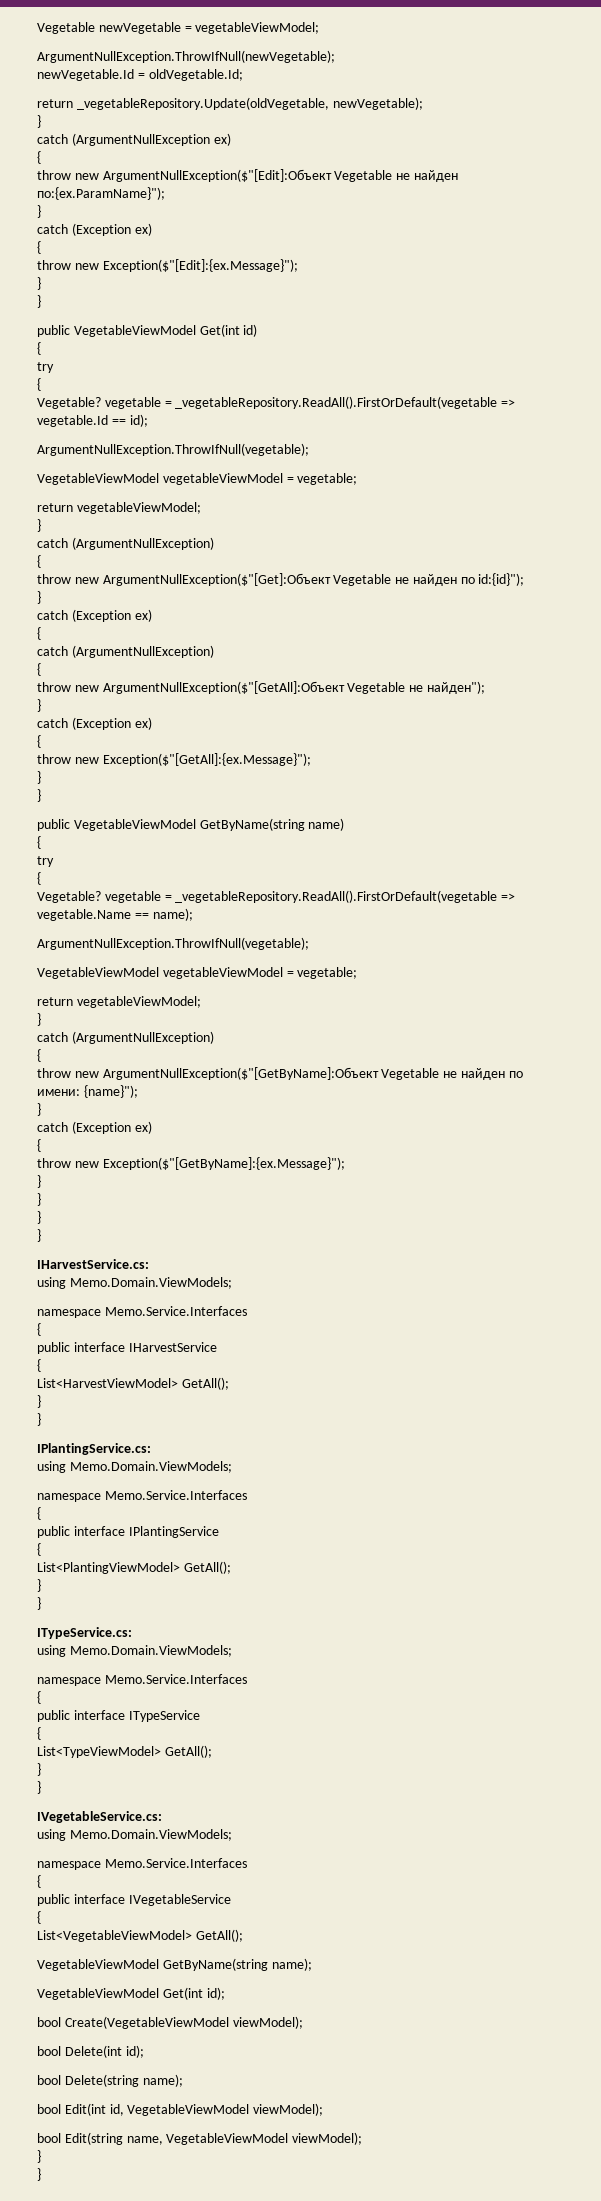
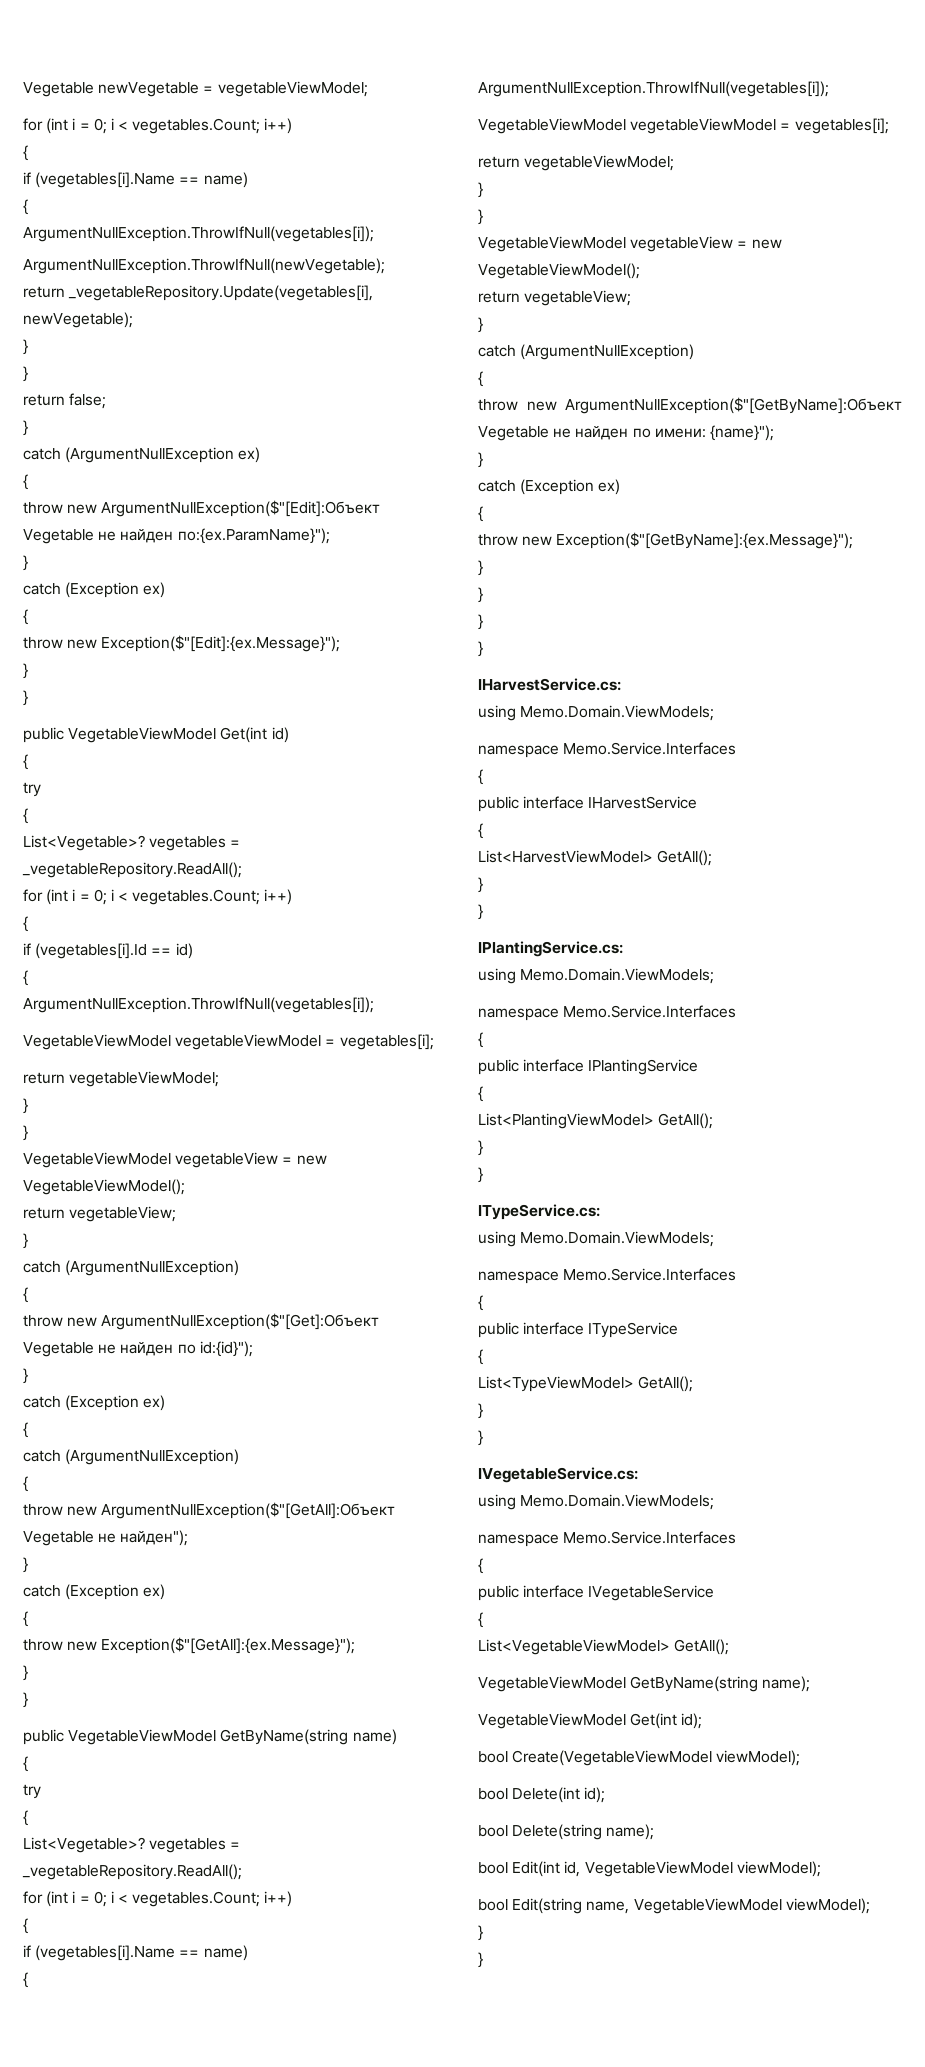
[37,50,335,63] [37,69,243,81] [37,97,423,110] ArgumentNullException.ThrowIfNull(newVegetable); // newVegetable.Id = oldVegetable.Id; // return _vegetableRepository.Update(oldVegetable, newVegetable); -> [23,118,293,134] [23,145,28,161] [23,172,248,188] [23,199,28,215] [23,226,374,242] [23,258,385,274] [23,285,374,301] [23,312,133,328] [23,339,28,355] [23,366,28,382] [23,393,107,409] for (int i = 0; i < vegetables.Count; i++) // { // if (vegetables[i].Name == name) // { // ArgumentNullException.ThrowIfNull(vegetables[i]); // ArgumentNullException.ThrowIfNull(newVegetable); // return _vegetableRepository.Update(vegetables[i], newVegetable); // } // } // return false;
[37,396,516,409] [37,414,148,427] [37,443,309,456] [37,473,358,485] [37,502,201,514] [37,519,41,532] Vegetable? vegetable = _vegetableRepository.ReadAll().FirstOrDefault(vegetable => vegetable.Id == id); // ArgumentNullException.ThrowIfNull(vegetable); // VegetableViewModel vegetableViewModel = vegetable; // return vegetableViewModel; // } -> [23,835,241,851] [22,862,242,878] [23,889,293,905] [23,916,28,932] [23,943,193,959] [23,970,28,986] [23,997,374,1013] [23,1034,434,1050] [23,1071,220,1087] [23,1098,28,1114] [23,1125,28,1141] [23,1152,327,1168] [23,1179,185,1195] [23,1206,177,1222] [23,1233,28,1249] List<Vegetable>? vegetables = _vegetableRepository.ReadAll(); // for (int i = 0; i < vegetables.Count; i++) // { // if (vegetables[i].Id == id) // { // ArgumentNullException.ThrowIfNull(vegetables[i]); // VegetableViewModel vegetableViewModel = vegetables[i]; // return vegetableViewModel; // } // } // VegetableViewModel vegetableView = new VegetableViewModel(); // return vegetableView; // }
[37,890,516,903] [37,908,193,921] [37,937,309,950] [37,967,358,979] [37,996,201,1008] [37,1013,41,1026] Vegetable? vegetable = _vegetableRepository.ReadAll().FirstOrDefault(vegetable => vegetable.Name == name); // ArgumentNullException.ThrowIfNull(vegetable); // VegetableViewModel vegetableViewModel = vegetable; // return vegetableViewModel; // } -> [23,1837,241,1853] [22,1864,242,1880] [23,1891,293,1907] [23,1918,28,1934] [23,1945,248,1961] [23,1972,28,1988] [478,81,829,97] [478,118,889,134] [478,155,675,171] [478,182,483,198] [478,209,483,225] [478,236,782,252] [478,263,640,279] [478,290,632,306] [478,317,483,333] List<Vegetable>? vegetables = _vegetableRepository.ReadAll(); // for (int i = 0; i < vegetables.Count; i++) // { // if (vegetables[i].Name == name) // { // ArgumentNullException.ThrowIfNull(vegetables[i]); // VegetableViewModel vegetableViewModel = vegetables[i]; // return vegetableViewModel; // } // } // VegetableViewModel vegetableView = new VegetableViewModel(); // return vegetableView; // }

